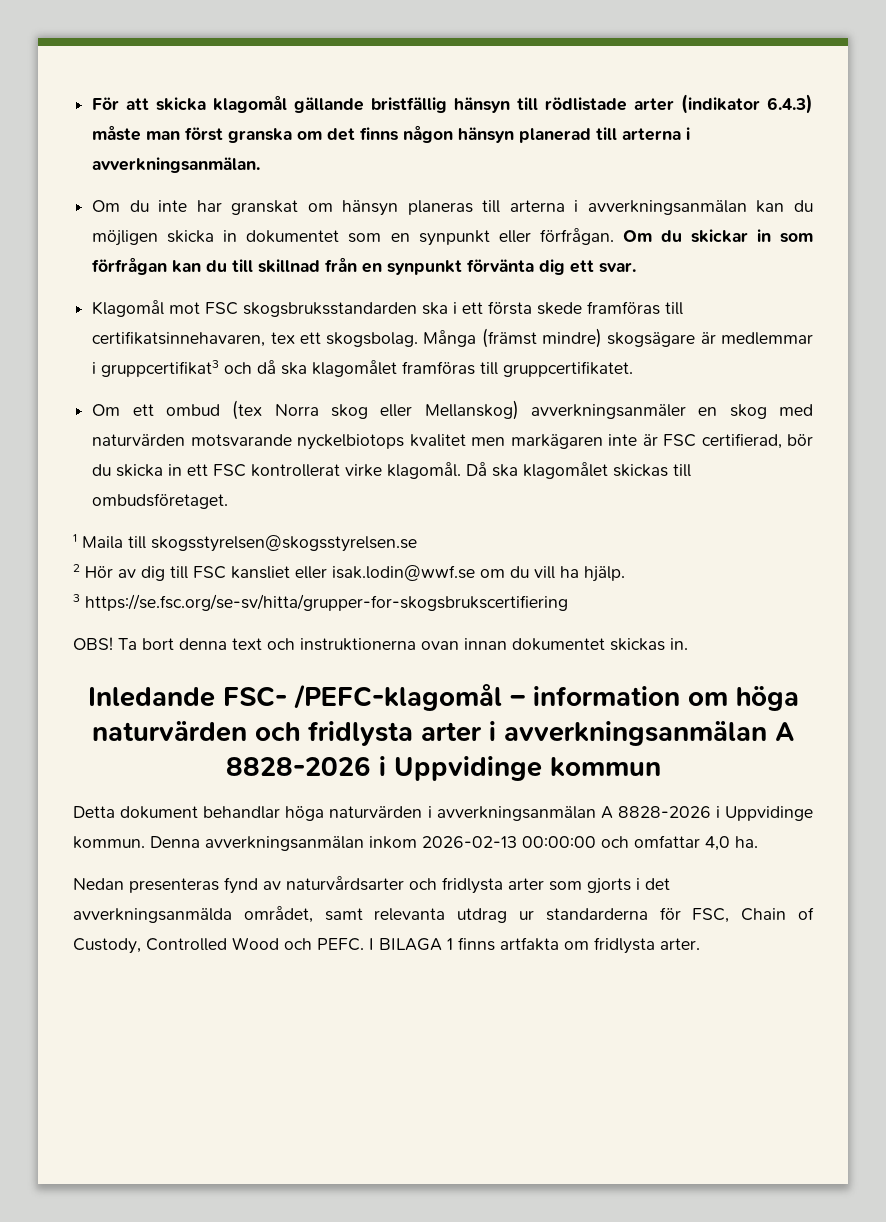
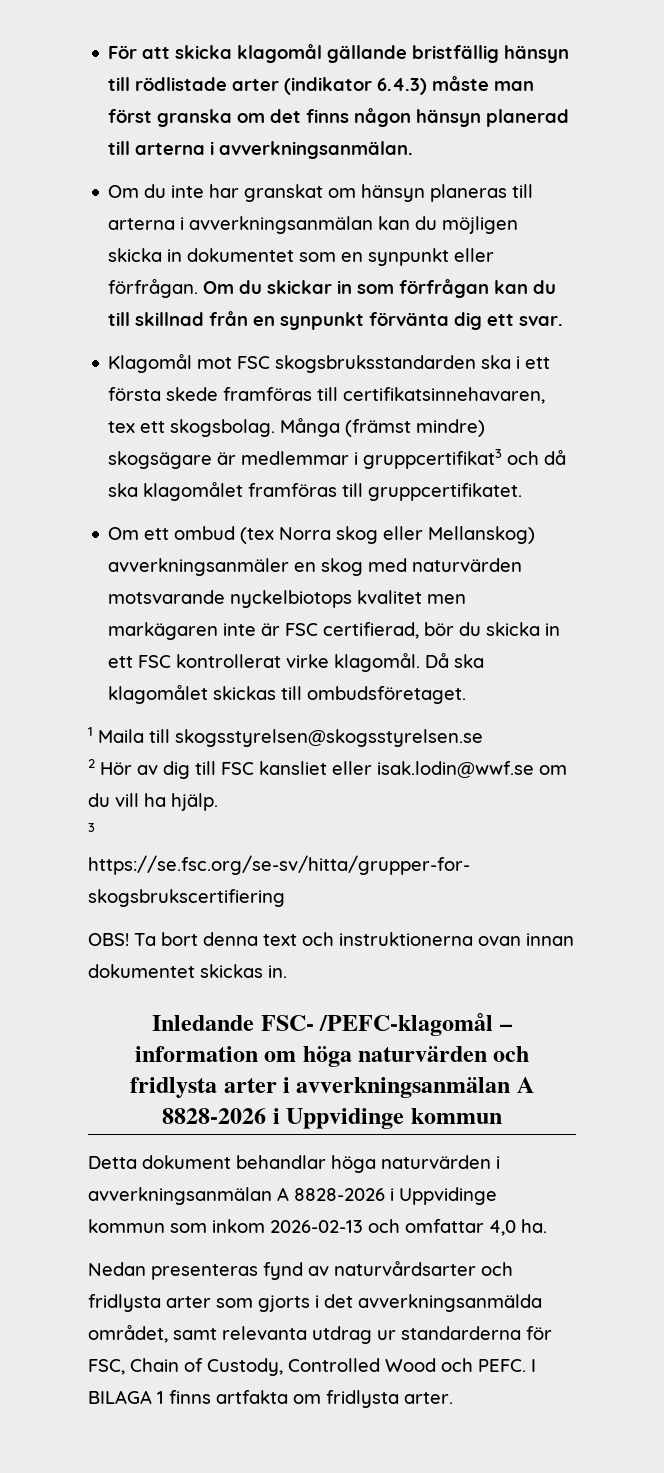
[73,836,364,851] kommun. Denna avverkningsanmälan -> [88,1219,207,1233] kommun som
[522,836,596,848] 00:00:00 -> (363, 1226) none

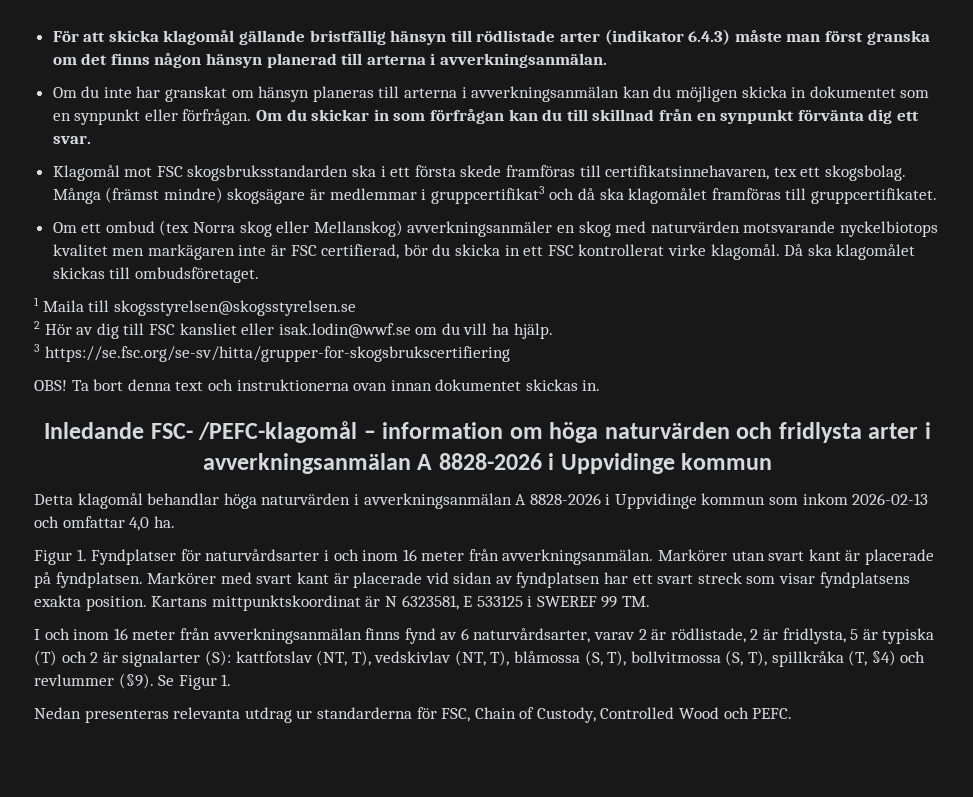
[142,1155,231,1169] dokument -> [77,493,143,509] klagomål
[88,1261,513,1280] [88,1294,542,1312] [88,1325,217,1343] Nedan presenteras fynd av naturvårdsarter och fridlysta arter som gjorts i det avverkningsanmälda området, samt -> [34,549,935,565] [34,572,910,588] [34,595,651,611] [34,628,935,644] [34,650,926,667] [34,673,232,690] [34,707,169,723] Figur 1. Fyndplatser för naturvårdsarter i och inom 16 meter från avverkningsanmälan. Markörer utan svart kant är placerade på fyndplatsen. Markörer med svart kant är placerade vid sidan av fyndplatsen har ett svart streck som visar fyndplatsens exakta position. Kartans mittpunktskoordinat är N 6323581, E 533125 i SWEREF 99 TM. // I och inom 16 meter från avverkningsanmälan finns fynd av 6 naturvårdsarter, varav 2 är rödlistade, 2 är fridlysta, 5 är typiska (T) och 2 är signalarter (S): kattfotslav (NT, T), vedskivlav (NT, T), blåmossa (S, T), bollvitmossa (S, T), spillkråka (T, §4) och revlummer (§9). Se Figur 1. // Nedan presenteras
[531,1359,536,1372] [88,1390,453,1408] I BILAGA 1 finns artfakta om fridlysta arter. -> (793, 713) none

